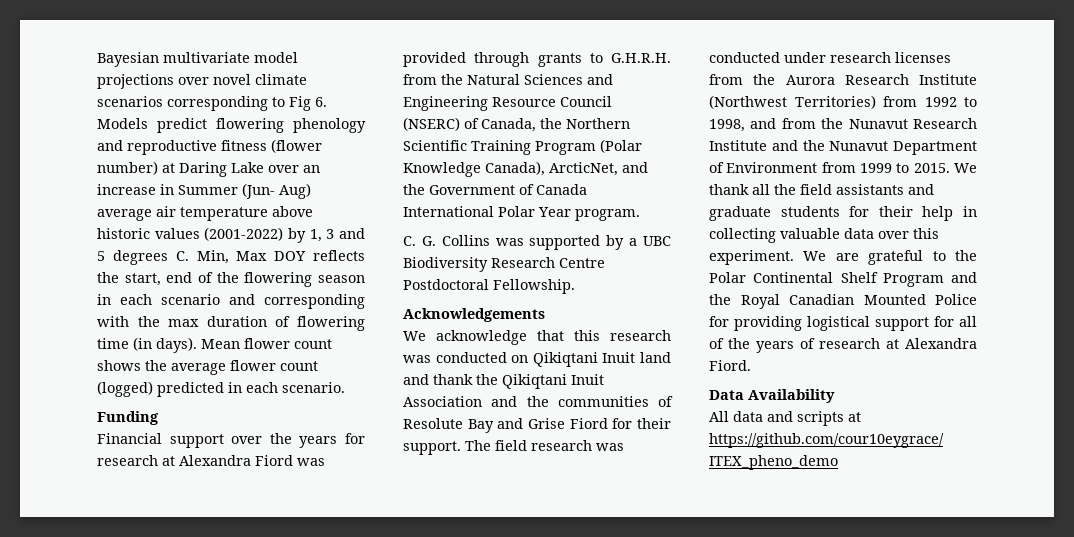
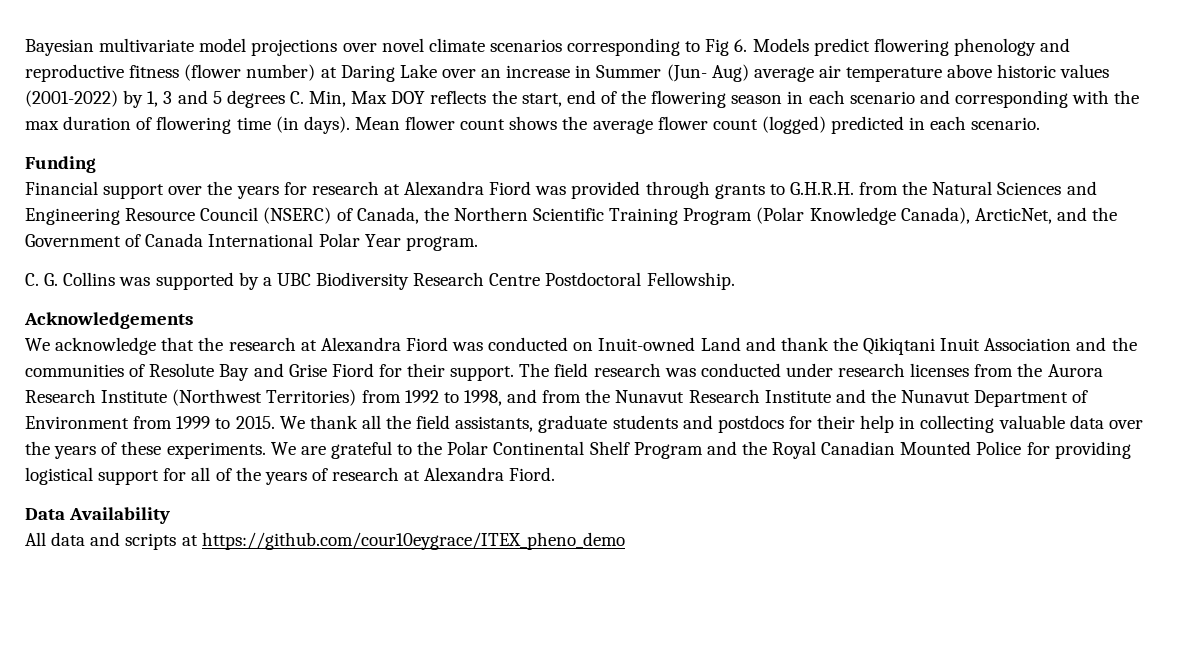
[574,330,671,341] [403,352,671,367] this research was conducted on Qikiqtani Inuit land -> [198,337,741,351] the research at Alexandra Fiord was conducted on Inuit-owned Land
[836,184,934,195] [709,206,840,221] assistants and graduate students -> [455,415,784,433] assistants, graduate students and postdocs
[913,228,939,239] [709,250,794,265] this experiment. -> [25,441,266,459] the years of these experiments.

